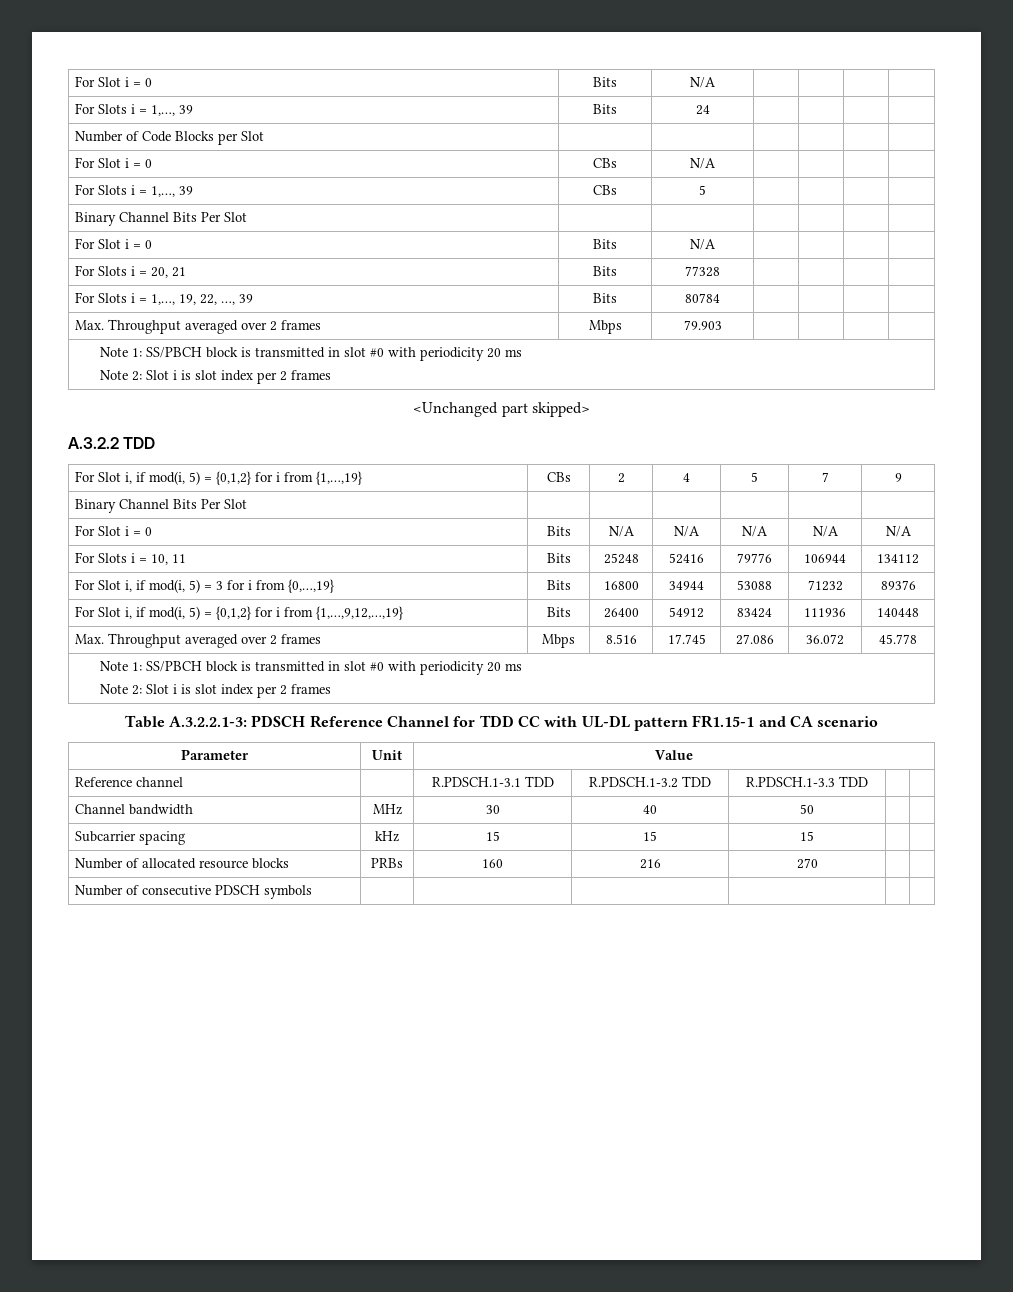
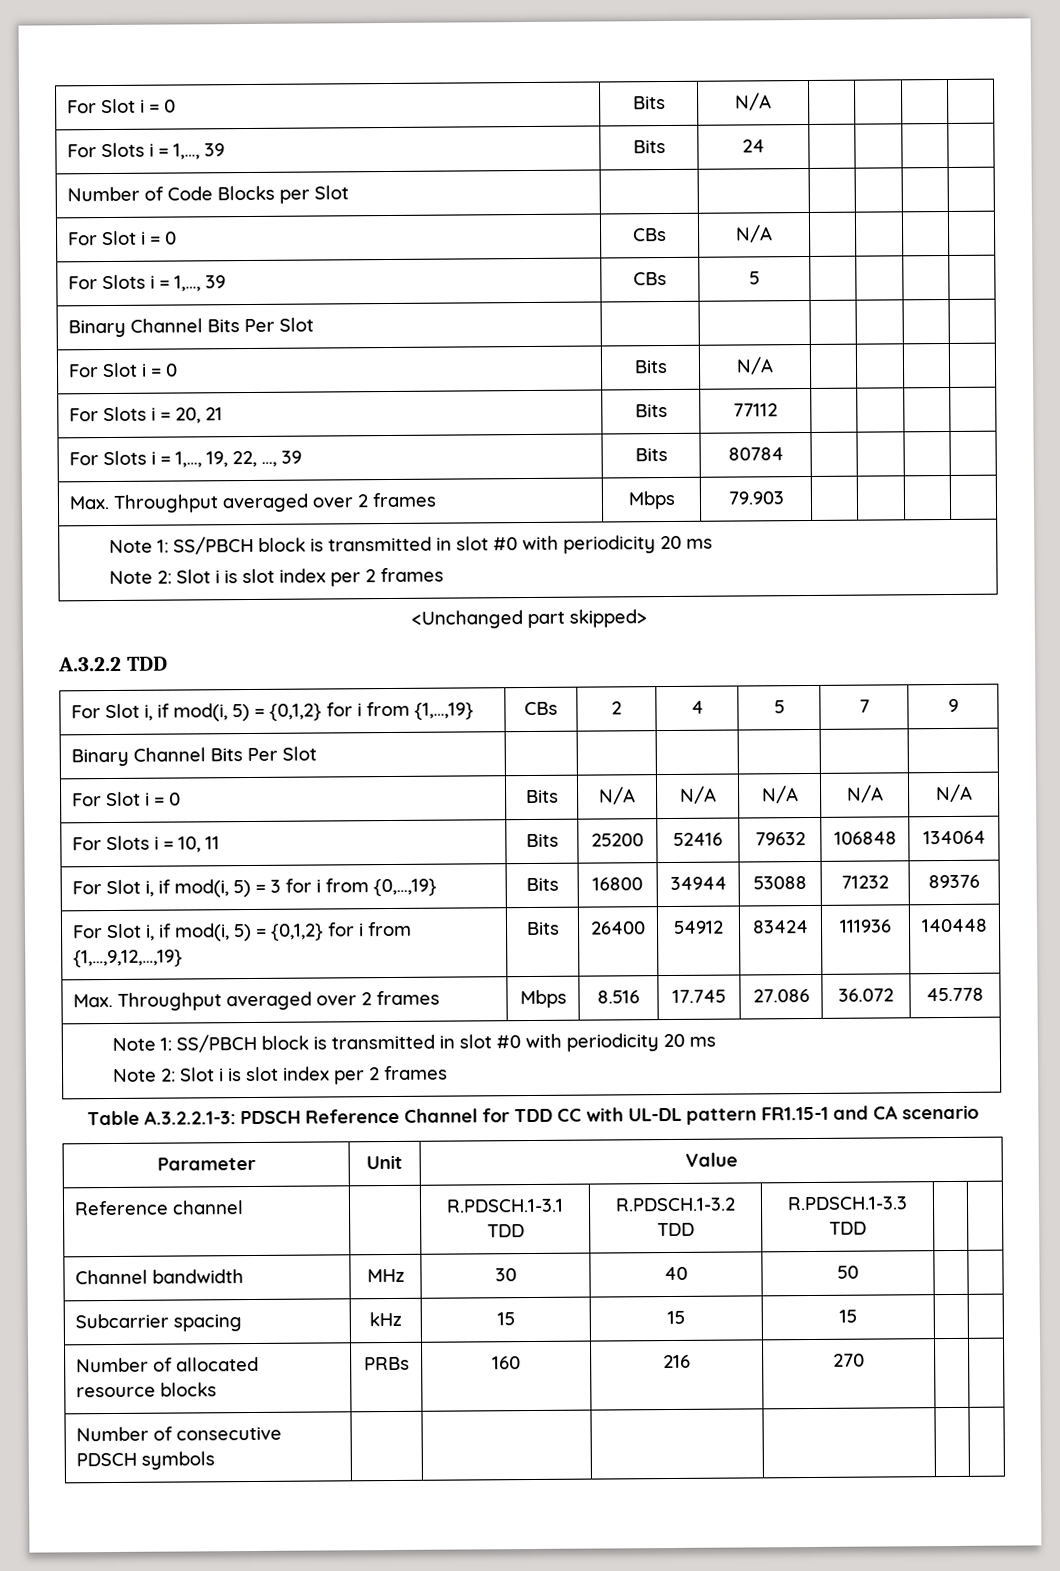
[685,266,720,277] 77328 -> [733,403,778,417] 77112
[603,553,639,564] 25248 -> [591,833,644,847] 25200
[737,553,772,563] [804,554,846,563] [877,554,919,564] 79776 | 106944 | 134112 -> [754,832,806,846] [833,831,897,845] [922,830,986,845] 79632 | 106848 | 134064

